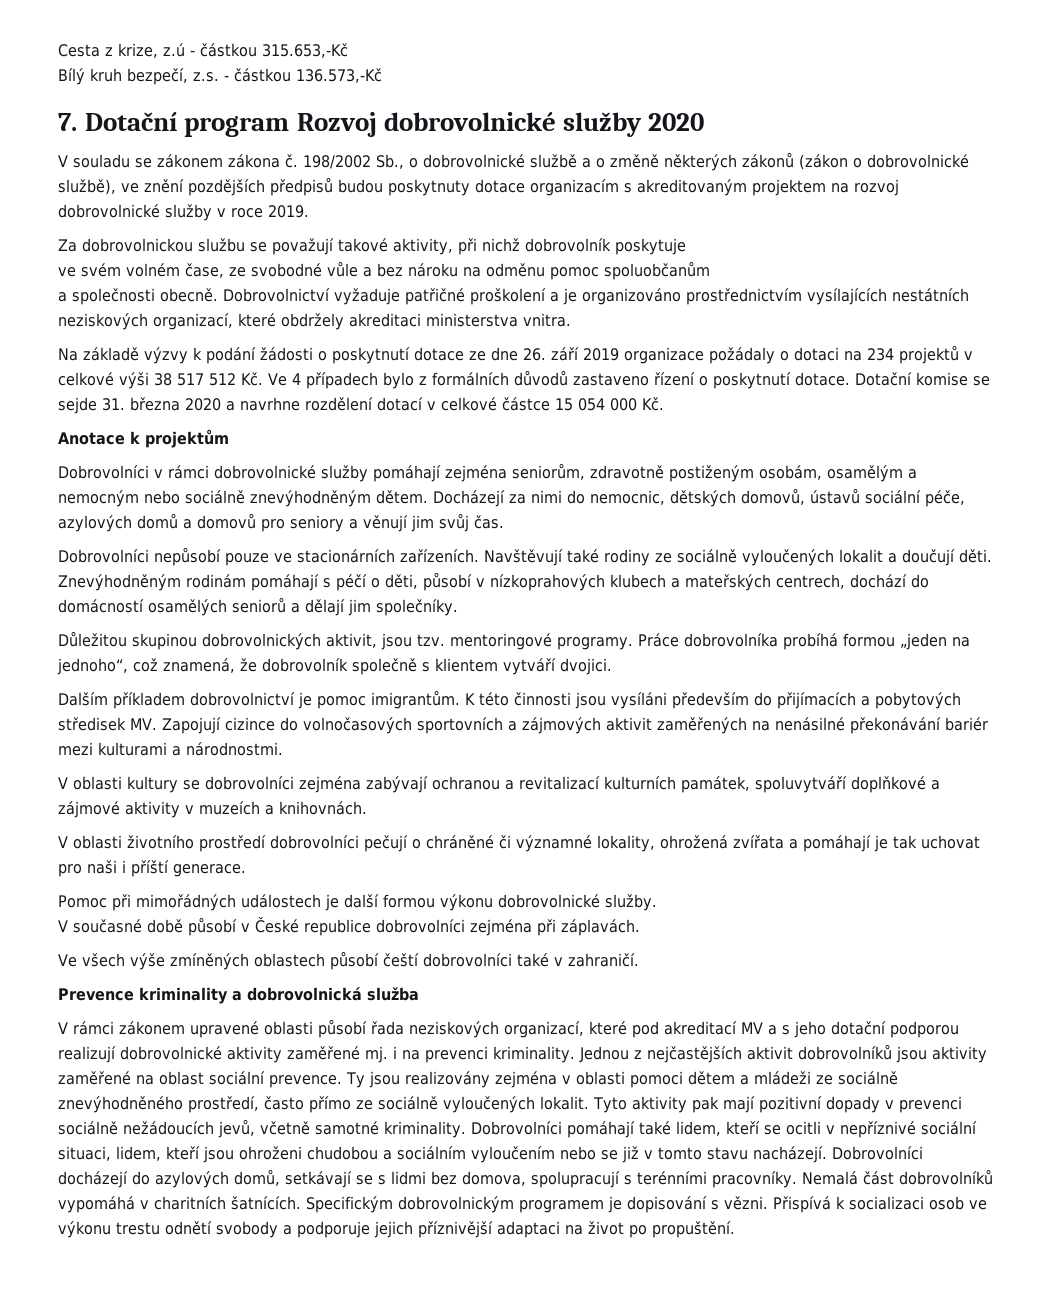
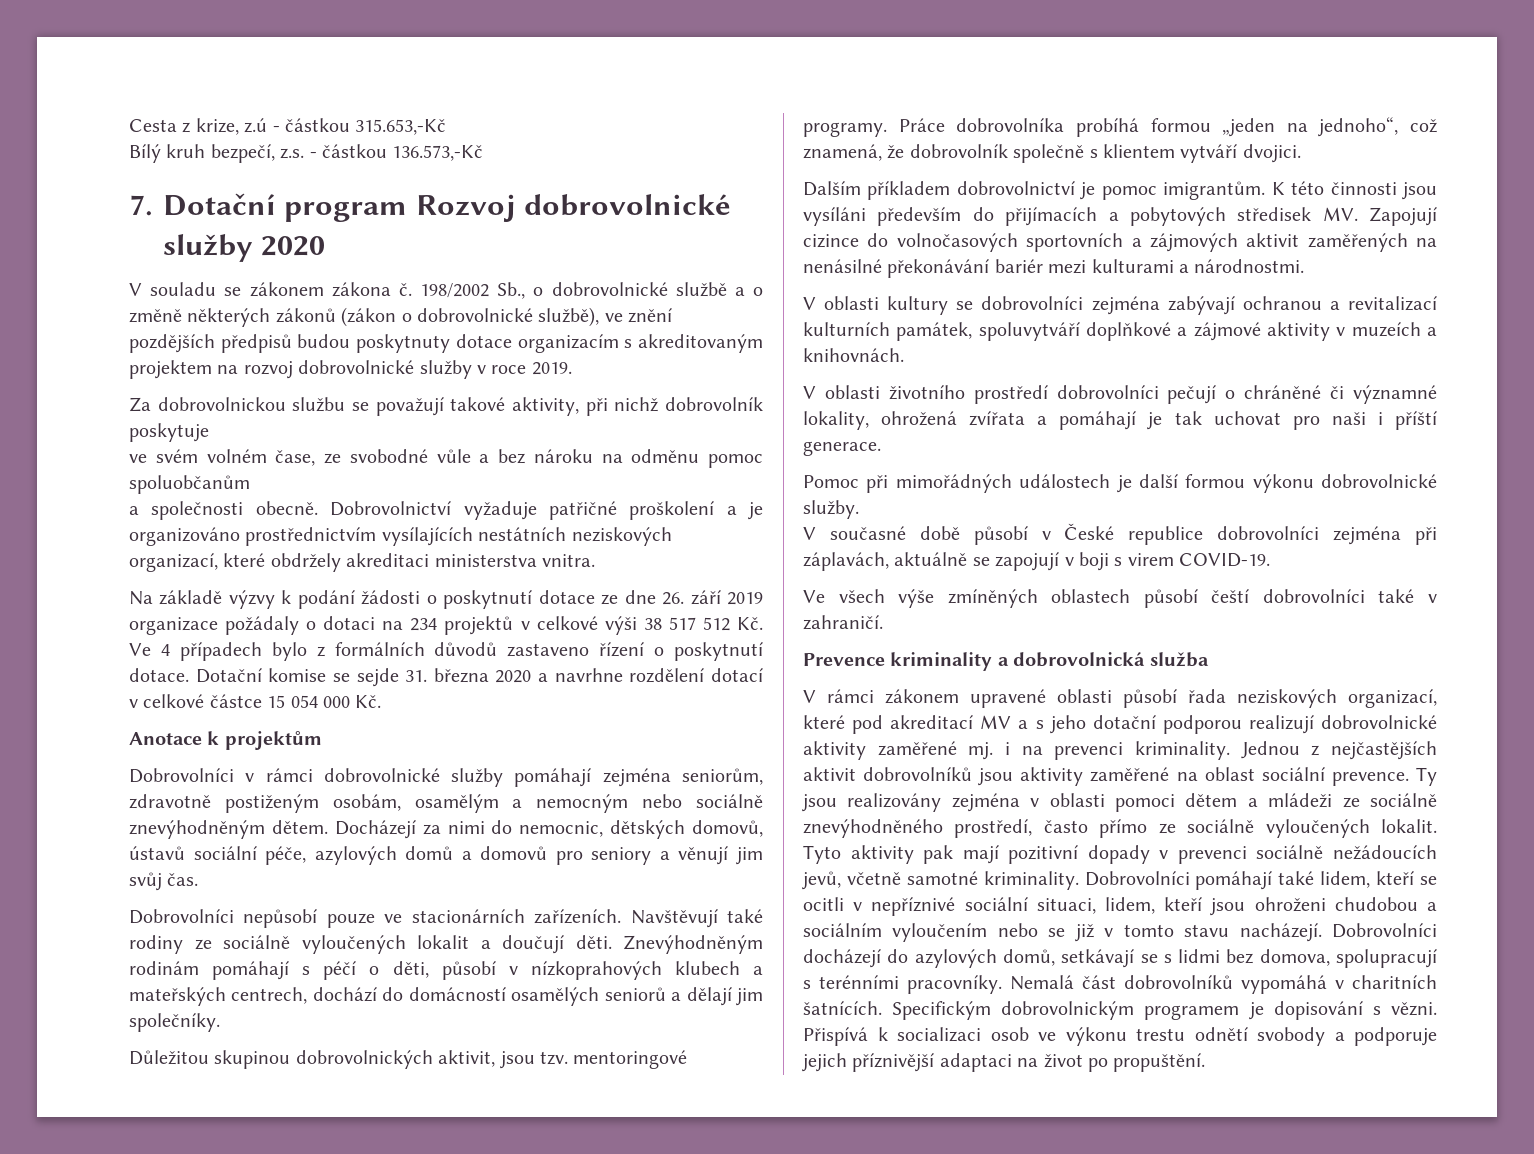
[561,919,640,936] záplavách. -> [803,552,1271,571] záplavách, aktuálně se zapojují v boji s virem COVID-19.

